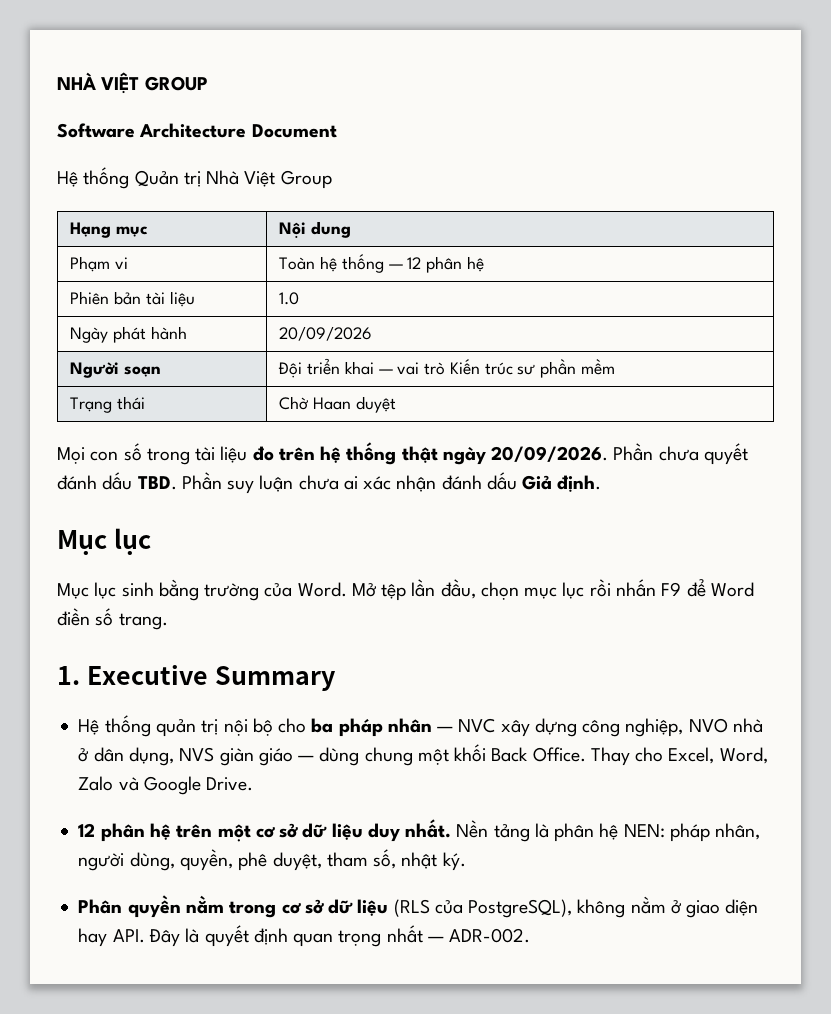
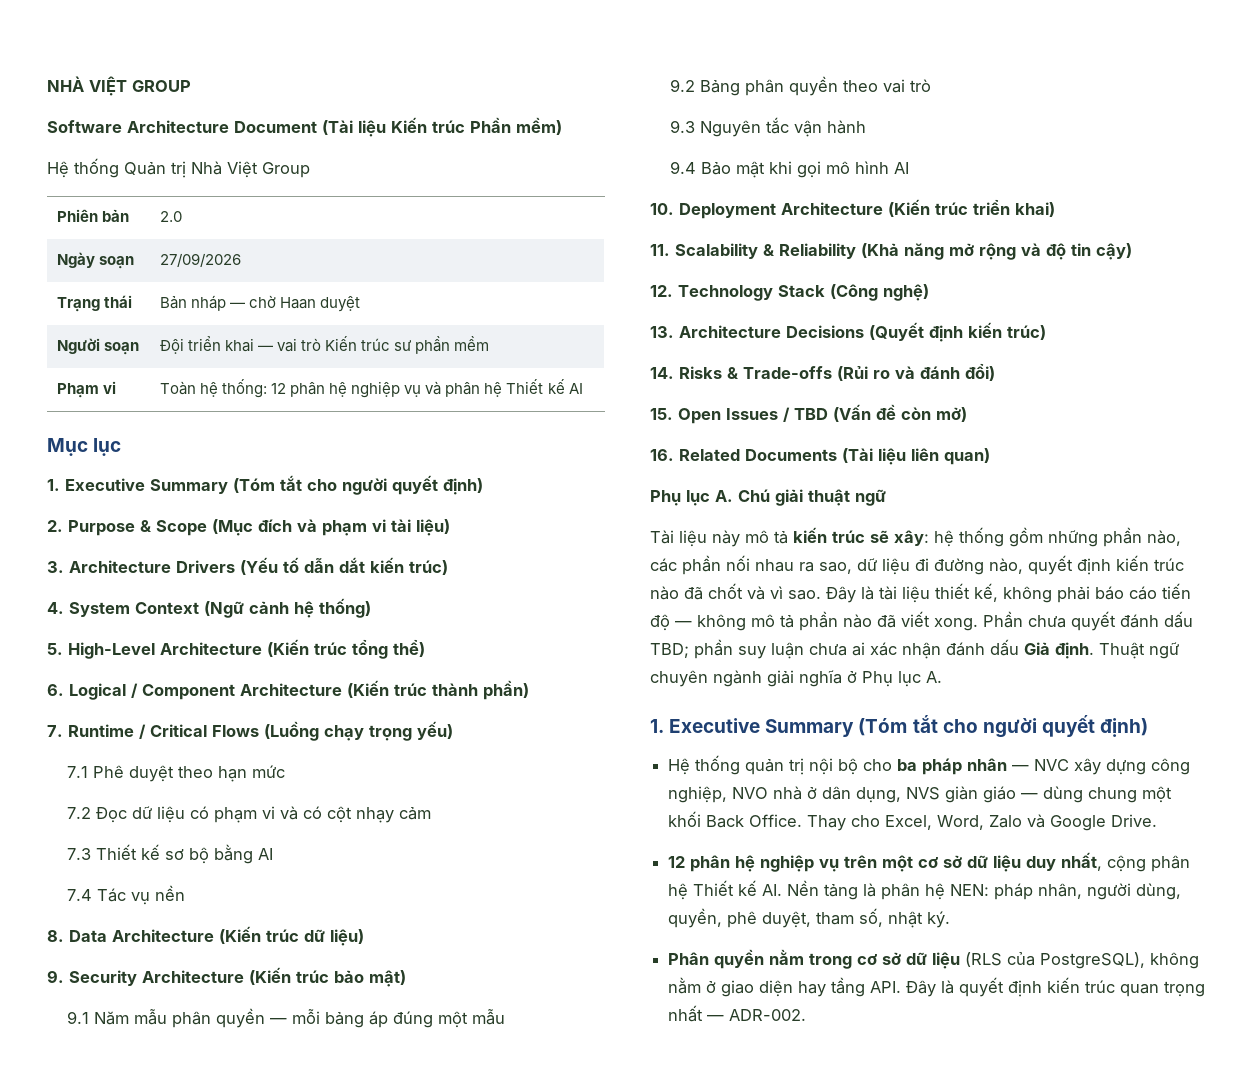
(337, 131) none -> [322,117,562,137] (Tài liệu Kiến trúc Phần mềm)
[70,222,149,238] [279,221,352,238] [70,256,129,272] [279,254,484,273] [70,291,195,307] [279,292,300,305] [70,326,187,343] [279,326,373,341] Hạng mục | Nội dung // Phạm vi | Toàn hệ thống — 12 phân hệ // Phiên bản tài liệu | 1.0 // Ngày phát hành | 20/09/2026 -> [56,209,129,222] [159,211,182,222] [56,252,134,269] [159,253,241,267] [56,295,132,312] [159,295,361,312] Phiên bản | 2.0 // Ngày soạn | 27/09/2026 // Trạng thái | Bản nháp — chờ Haan duyệt
[70,396,146,413] [279,396,396,413] [57,442,609,465] Trạng thái | Chờ Haan duyệt // Mọi con số trong tài liệu đo trên hệ thống thật ngày 20/09/2026. -> [56,381,116,398] [159,379,583,398] [47,438,122,456] [47,475,483,495] [47,519,450,536] [47,557,448,575] [47,598,371,618] [47,639,425,659] [47,680,529,700] [47,721,453,741] [66,765,285,782] [66,806,431,823] [66,844,273,864] [66,885,185,905] [47,926,364,946] [47,967,406,987] [66,1008,505,1028] [669,76,931,96] [669,117,866,137] [669,161,909,178] [650,199,1055,219] [650,243,1132,260] [650,284,929,301] [650,322,1046,342] [650,363,995,381] [650,404,967,424] [650,448,990,465] [650,489,886,506] [650,527,1181,547] [650,555,1184,575] [650,583,1191,603] [650,611,978,631] Phạm vi | Toàn hệ thống: 12 phân hệ nghiệp vụ và phân hệ Thiết kế AI // Mục lục // 1. Executive Summary (Tóm tắt cho người quyết định) // 2. Purpose & Scope (Mục đích và phạm vi tài liệu) // 3. Architecture Drivers (Yếu tố dẫn dắt kiến trúc) // 4. System Context (Ngữ cảnh hệ thống) // 5. High-Level Architecture (Kiến trúc tổng thể) // 6. Logical / Component Architecture (Kiến trúc thành phần) // 7. Runtime / Critical Flows (Luồng chạy trọng yếu) // 7.1 Phê duyệt theo hạn mức // 7.2 Đọc dữ liệu có phạm vi và có cột nhạy cảm // 7.3 Thiết kế sơ bộ bằng AI // 7.4 Tác vụ nền // 8. Data Architecture (Kiến trúc dữ liệu) // 9. Security Architecture (Kiến trúc bảo mật) // 9.1 Năm mẫu phân quyền — mỗi bảng áp đúng một mẫu // 9.2 Bảng phân quyền theo vai trò // 9.3 Nguyên tắc vận hành // 9.4 Bảo mật khi gọi mô hình AI // 10. Deployment Architecture (Kiến trúc triển khai) // 11. Scalability & Reliability (Khả năng mở rộng và độ tin cậy) // 12. Technology Stack (Công nghệ) // 13. Architecture Decisions (Quyết định kiến trúc) // 14. Risks & Trade-offs (Rủi ro và đánh đổi) // 15. Open Issues / TBD (Vấn đề còn mở) // 16. Related Documents (Tài liệu liên quan) // Phụ lục A. Chú giải thuật ngữ // Tài liệu này mô tả kiến trúc sẽ xây: hệ thống gồm những phần nào, các phần nối nhau ra sao, dữ liệu đi đường nào, quyết định kiến trúc nào đã chốt và vì sao. Đây là tài liệu thiết kế, không phải báo cáo tiến độ — không mô tả phần nào đã viết xong.
[137,472,222,490] TBD. Phần -> [650,639,733,659] TBD; phần
[57,528,151,555] [57,579,754,601] [57,608,168,630] [57,665,336,691] // Mục lục // Mục lục sinh bằng trường của Word. Mở tệp lần đầu, chọn mục lục rồi nhấn F9 để Word điền số trang. // 1. Executive Summary -> [1099,642,1179,659] [650,670,942,687] [650,715,1149,738] Thuật ngữ chuyên ngành giải nghĩa ở Phụ lục A. // 1. Executive Summary (Tóm tắt cho người quyết định)
(171, 831) none -> [760,855,840,872] nghiệp vụ
[405,819,452,838] nhất. -> [1061,852,1191,872] [668,880,783,900] nhất, cộng phân hệ Thiết kế AI.
(108, 937) none -> [831,977,866,997] tầng
(288, 936) none -> [1047,977,1116,993] kiến trúc

